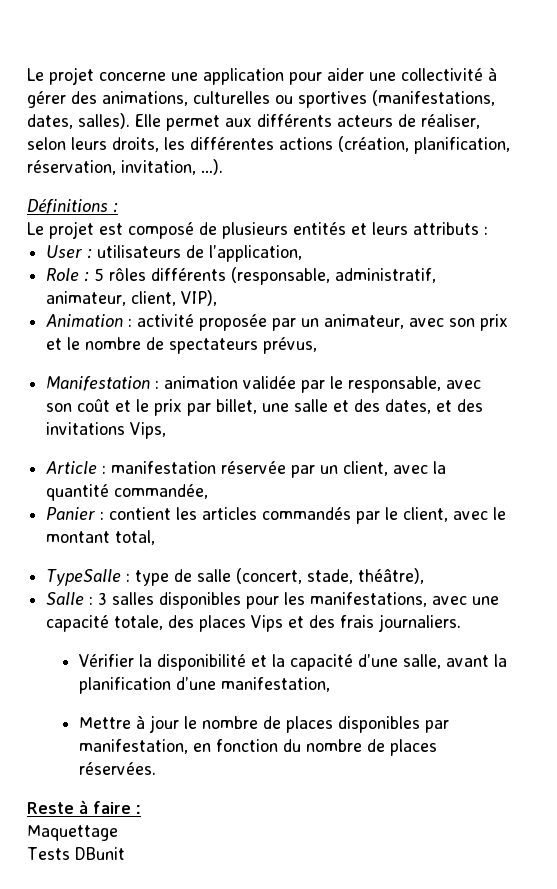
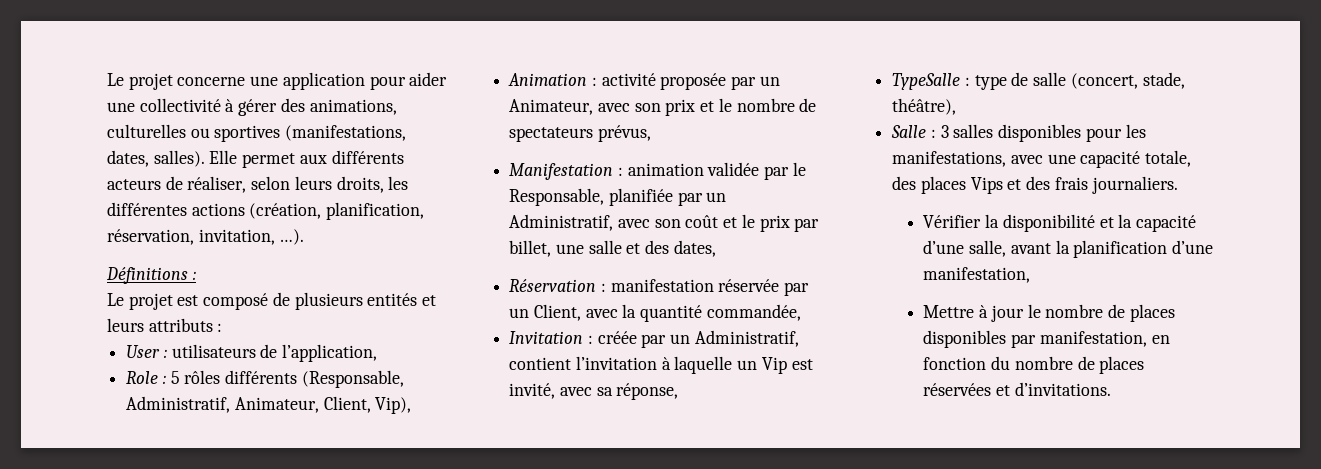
[231,267,437,285] [46,290,218,306] (responsable, administratif, animateur, client, VIP), -> [301,370,404,388] [126,396,412,414] (Responsable, Administratif, Animateur, Client, Vip),
[324,314,405,329] animateur, -> [509,99,594,115] Animateur,
[348,376,442,393] responsable, -> [509,188,727,206] [509,214,614,231] Responsable, planifiée par un Administratif,
[436,399,484,412] [46,422,167,439] [46,461,98,474] et des invitations Vips, // Article -> [509,279,597,292] // Réservation
[343,461,389,476] client, -> [533,304,581,321] Client,
[46,507,507,524] [46,530,156,545] Panier : contient les articles commandés par le client, avec le montant total, -> [509,330,799,348] [509,356,813,374] [509,383,679,400] Invitation : créée par un Administratif, contient l’invitation à laquelle un Vip est invité, avec sa réponse,
[78,762,156,775] [27,800,141,814] [27,825,118,841] [27,847,125,860] réservées. // Reste à faire : // Maquettage // Tests DBunit -> [923,382,1111,396] réservées et d’invitations.

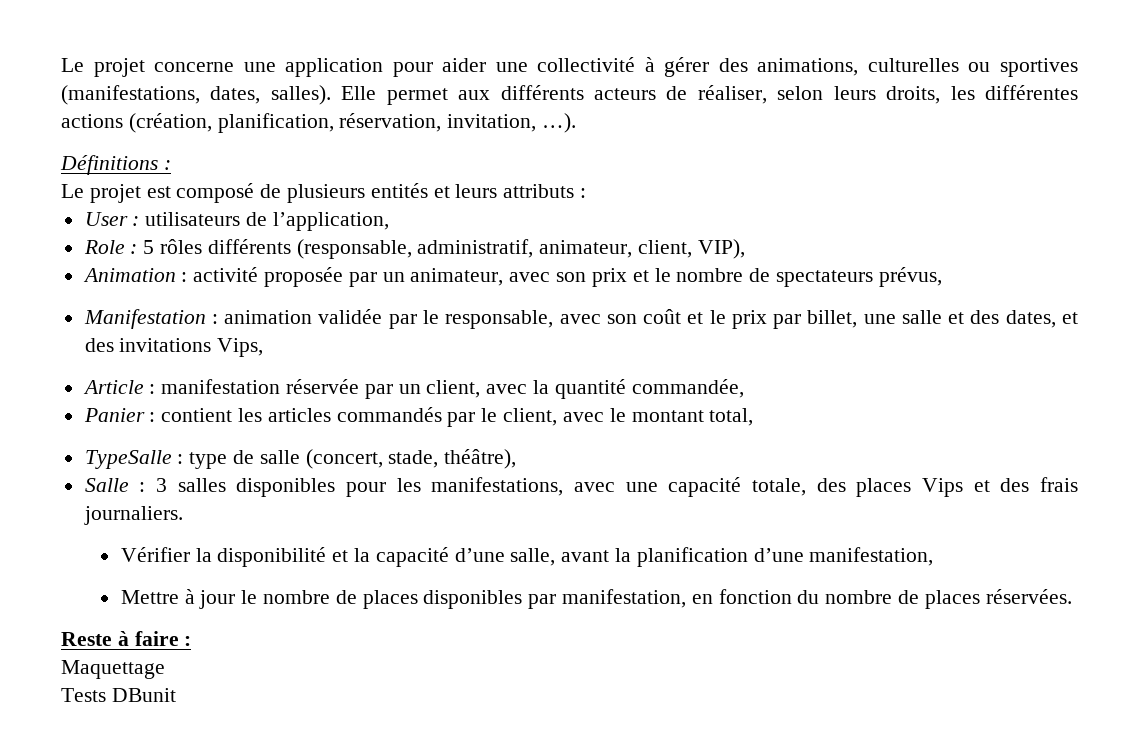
[301,370,404,388] [126,396,412,414] (Responsable, Administratif, Animateur, Client, Vip), -> [296,239,745,259] (responsable, administratif, animateur, client, VIP),
[509,99,594,115] Animateur, -> [410,268,504,286] animateur,
[509,188,727,206] [509,214,614,231] Responsable, planifiée par un Administratif, -> [445,310,554,329] responsable,
[509,279,597,292] // Réservation -> [1062,312,1079,324] [84,338,264,357] [82,380,144,394] et des invitations Vips, // Article
[533,304,581,321] Client, -> [426,380,481,398] client,
[509,330,799,348] [509,356,813,374] [509,383,679,400] Invitation : créée par un Administratif, contient l’invitation à laquelle un Vip est invité, avec sa réponse, -> [83,407,754,427] Panier : contient les articles commandés par le client, avec le montant total,
[923,382,1111,396] réservées et d’invitations. -> [985,589,1072,604] [61,631,192,646] [61,660,165,679] [61,688,176,702] réservées. // Reste à faire : // Maquettage // Tests DBunit

